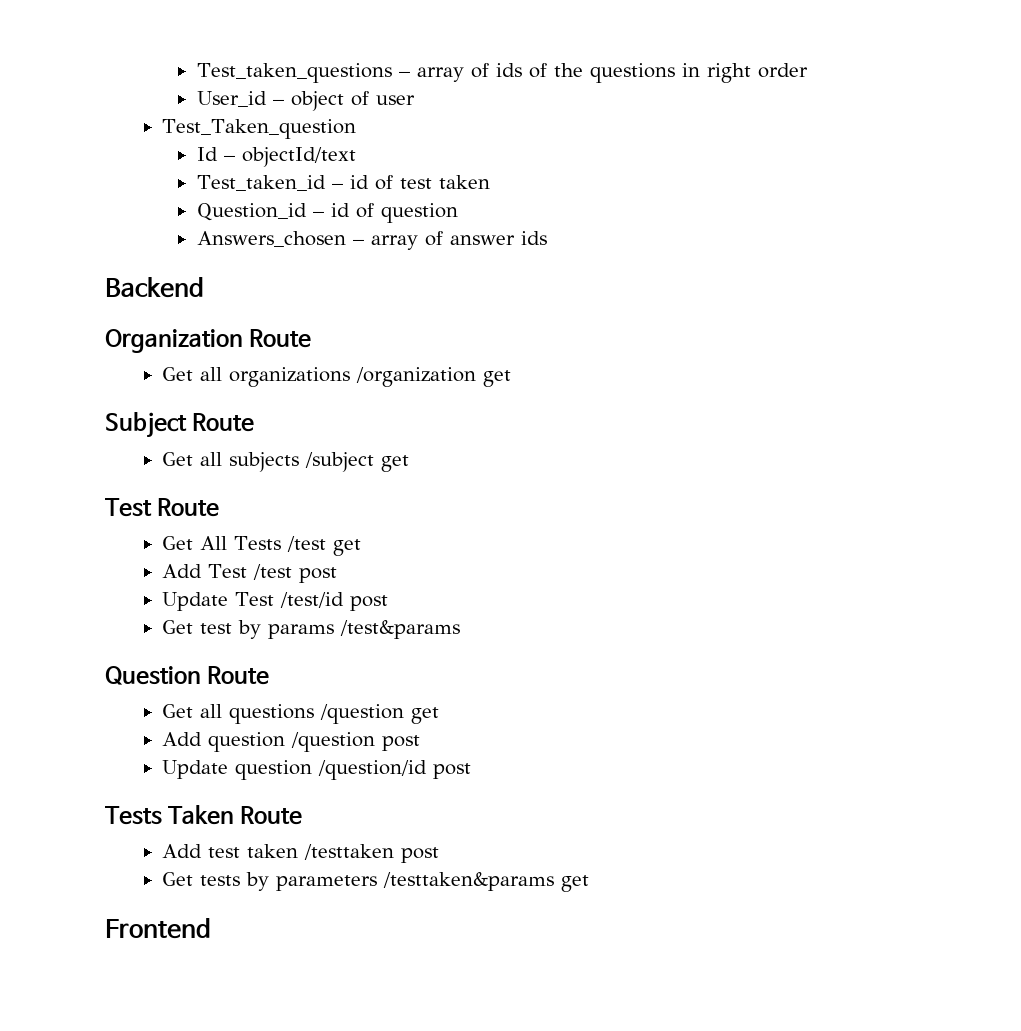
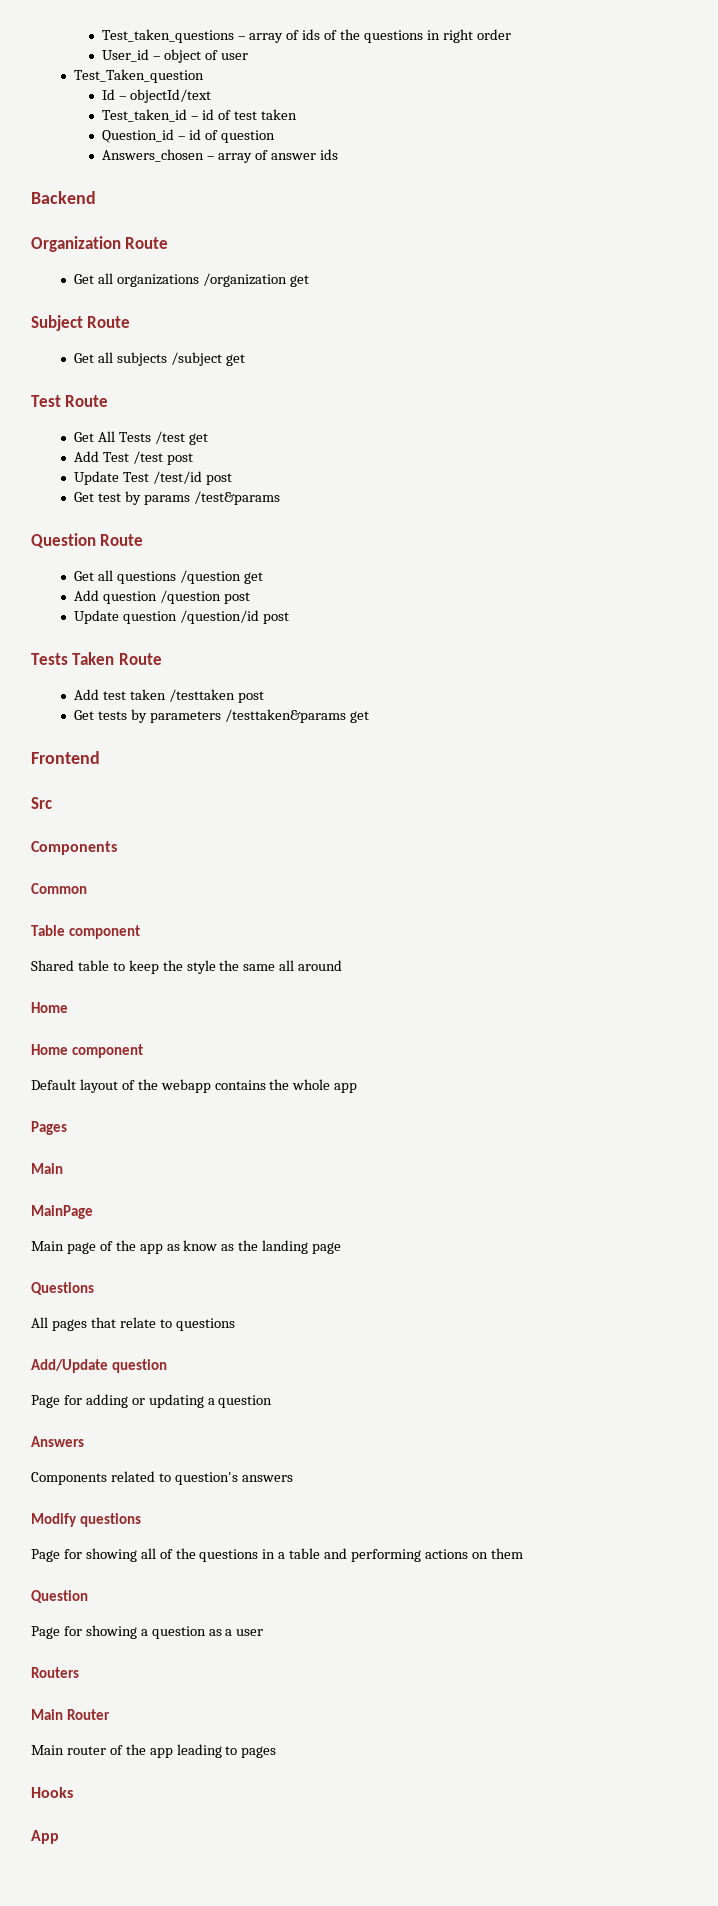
(211, 928) none -> [31,797,52,809] [31,841,117,855] [31,883,87,894] [31,925,141,939] [31,960,343,974] [31,1002,68,1013] [31,1044,144,1058] [31,1079,358,1093] [31,1121,67,1135] [31,1163,63,1174] [31,1205,93,1219] [31,1240,342,1254] [31,1282,94,1295] [31,1317,235,1331] [31,1359,168,1373] [31,1394,273,1408] [31,1436,84,1447] [31,1471,293,1485] [31,1513,142,1527] [31,1548,523,1562] [31,1590,88,1603] [31,1625,264,1639] [31,1667,79,1678] [31,1709,111,1720] [31,1744,277,1758] [31,1787,73,1798] [31,1830,59,1844] // Src // Components // Common // Table component // Shared table to keep the style the same all around // Home // Home component // Default layout of the webapp contains the whole app // Pages // Main // MainPage // Main page of the app as know as the landing page // Questions // All pages that relate to questions // Add/Update question // Page for adding or updating a question // Answers // Components related to question's answers // Modify questions // Page for showing all of the questions in a table and performing actions on them // Question // Page for showing a question as a user // Routers // Main Router // Main router of the app leading to pages // Hooks // App

